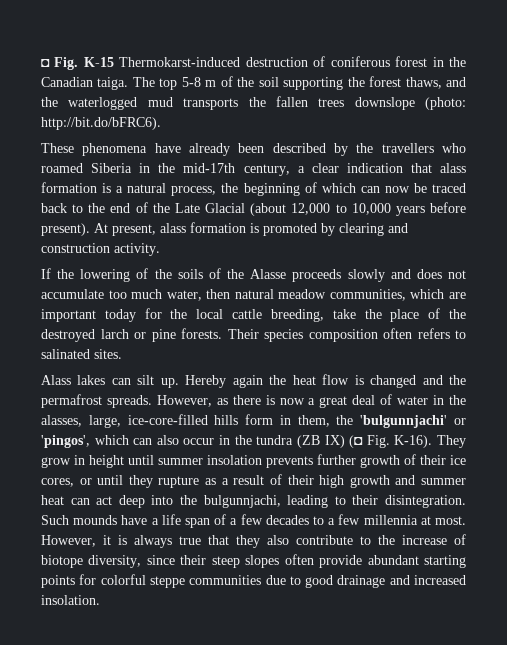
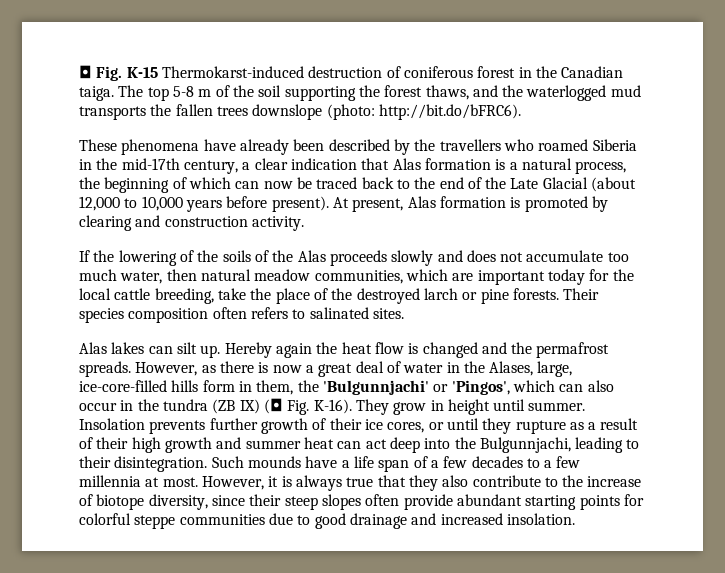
[440,163,467,173] alass -> [392,158,421,170] Alas
[160,223,186,233] alass -> [407,196,436,208] Alas
[250,269,287,279] Alasse -> [297,250,326,262] Alas
[41,375,71,385] Alass -> [79,342,107,354] Alas
[41,415,82,427] alasses, -> [489,361,534,376] Alases,
[360,415,466,428] [41,435,90,448] 'bulgunnjachi' or 'pingos', -> [322,380,510,395] 'Bulgunnjachi' or 'Pingos',
[158,455,262,465] summer insolation -> [528,402,586,411] [79,418,145,430] summer. Insolation
[203,495,281,508] bulgunnjachi, -> [479,437,571,453] Bulgunnjachi,

